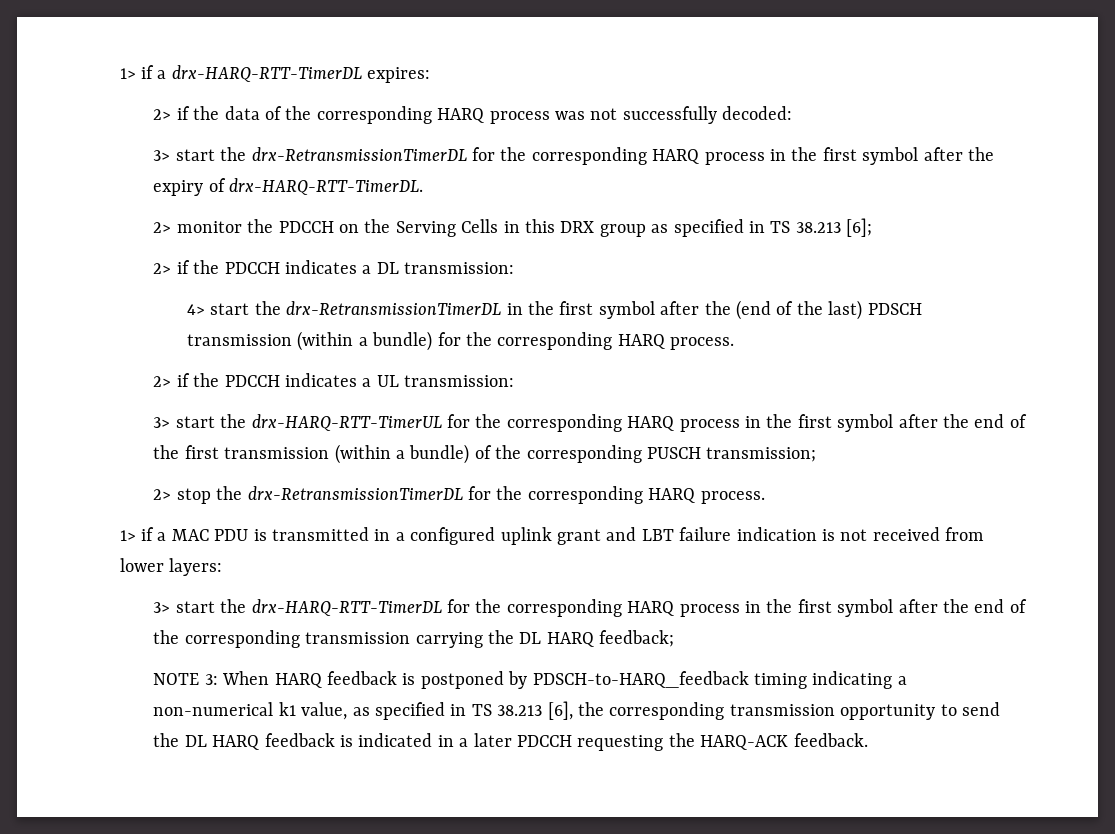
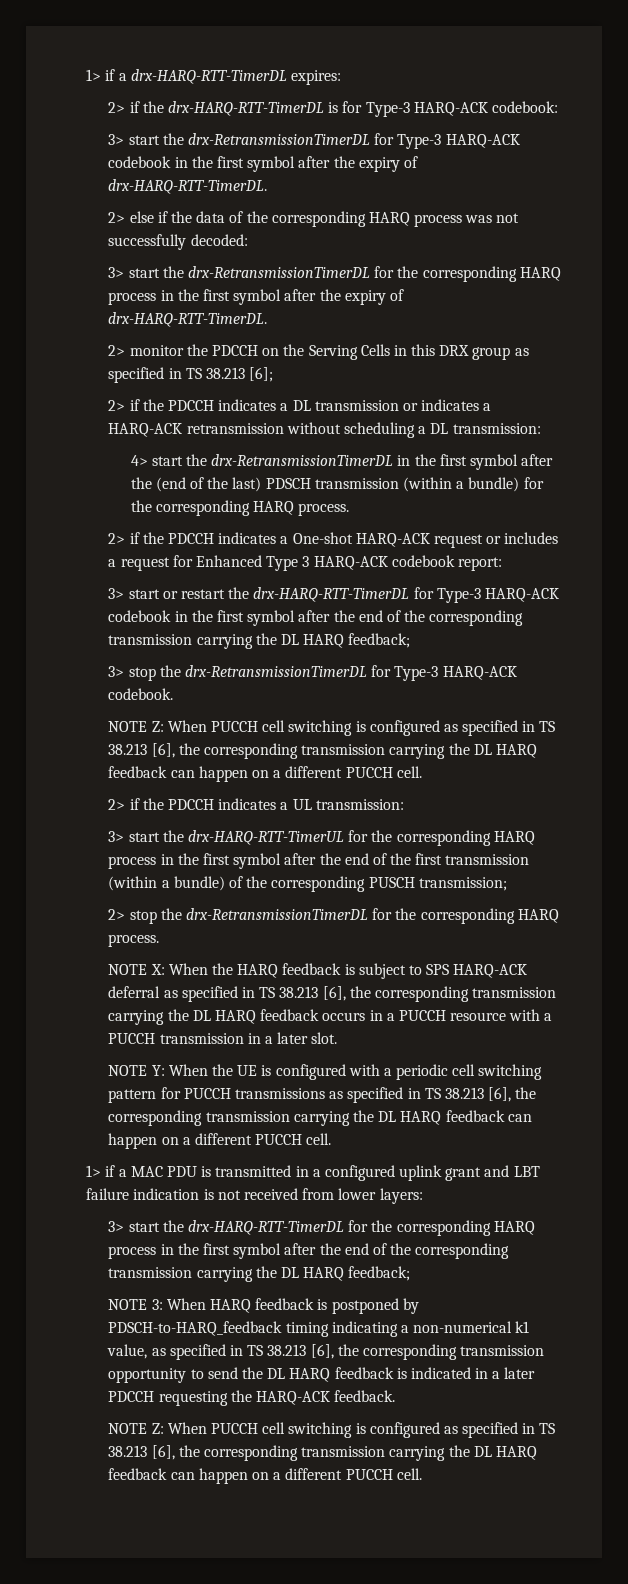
(220, 113) none -> [167,101,558,117] [108,133,520,149] [108,156,418,172] [108,179,268,194] [108,211,192,223] drx-HARQ-RTT-TimerDL is for Type-3 HARQ-ACK codebook: // 3> start the drx-RetransmissionTimerDL for Type-3 HARQ-ACK codebook in the first symbol after the expiry of drx-HARQ-RTT-TimerDL. // 2> else if the
(399, 268) none -> [314,399,492,411] [108,422,449,438] transmission or indicates a HARQ-ACK retransmission without scheduling a DL
(735, 343) none -> [108,532,559,548] [108,555,502,571] [108,587,559,603] [108,610,524,626] [108,633,411,649] [108,665,517,681] [108,688,174,700] [108,720,556,736] [108,743,537,759] [108,766,422,782] // 2> if the PDCCH indicates a One-shot HARQ-ACK request or includes a request for Enhanced Type 3 HARQ-ACK codebook report: // 3> start or restart the drx-HARQ-RTT-TimerDL for Type-3 HARQ-ACK codebook in the first symbol after the end of the corresponding transmission carrying the DL HARQ feedback; // 3> stop the drx-RetransmissionTimerDL for Type-3 HARQ-ACK codebook. // NOTE Z: When PUCCH cell switching is configured as specified in TS 38.213 [6], the corresponding transmission carrying the DL HARQ feedback can happen on a different PUCCH cell.
(765, 497) none -> [108,963,528,979] [108,986,557,1002] [108,1009,553,1025] [108,1032,338,1044] [108,1064,543,1080] [108,1087,537,1103] [108,1110,532,1126] [108,1133,332,1149] // NOTE X: When the HARQ feedback is subject to SPS HARQ-ACK deferral as specified in TS 38.213 [6], the corresponding transmission carrying the DL HARQ feedback occurs in a PUCCH resource with a PUCCH transmission in a later slot. // NOTE Y: When the UE is configured with a periodic cell switching pattern for PUCCH transmissions as specified in TS 38.213 [6], the corresponding transmission carrying the DL HARQ feedback can happen on a different PUCCH cell.
(868, 740) none -> [108,1422,556,1438] [108,1445,537,1461] [108,1468,422,1484] // NOTE Z: When PUCCH cell switching is configured as specified in TS 38.213 [6], the corresponding transmission carrying the DL HARQ feedback can happen on a different PUCCH cell.

